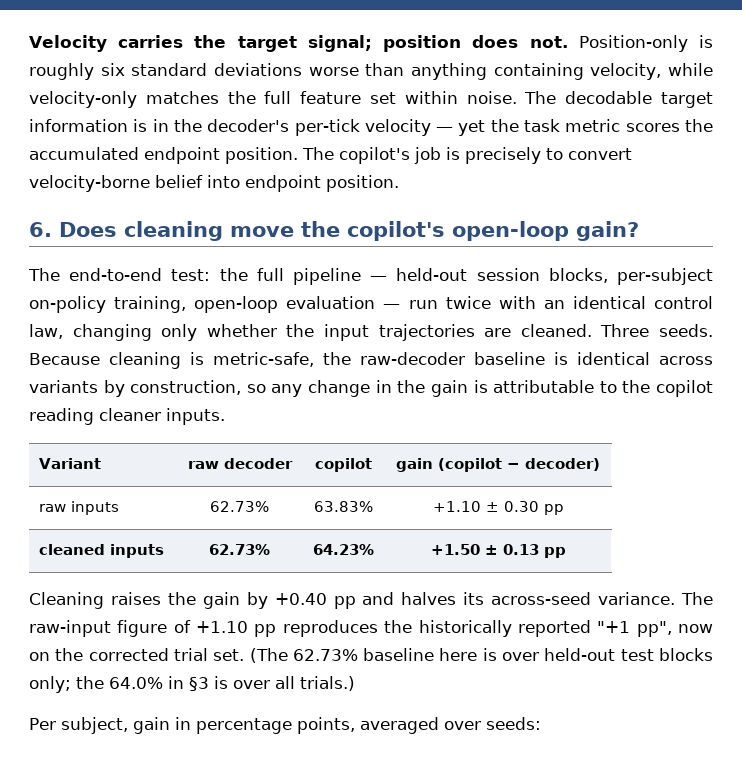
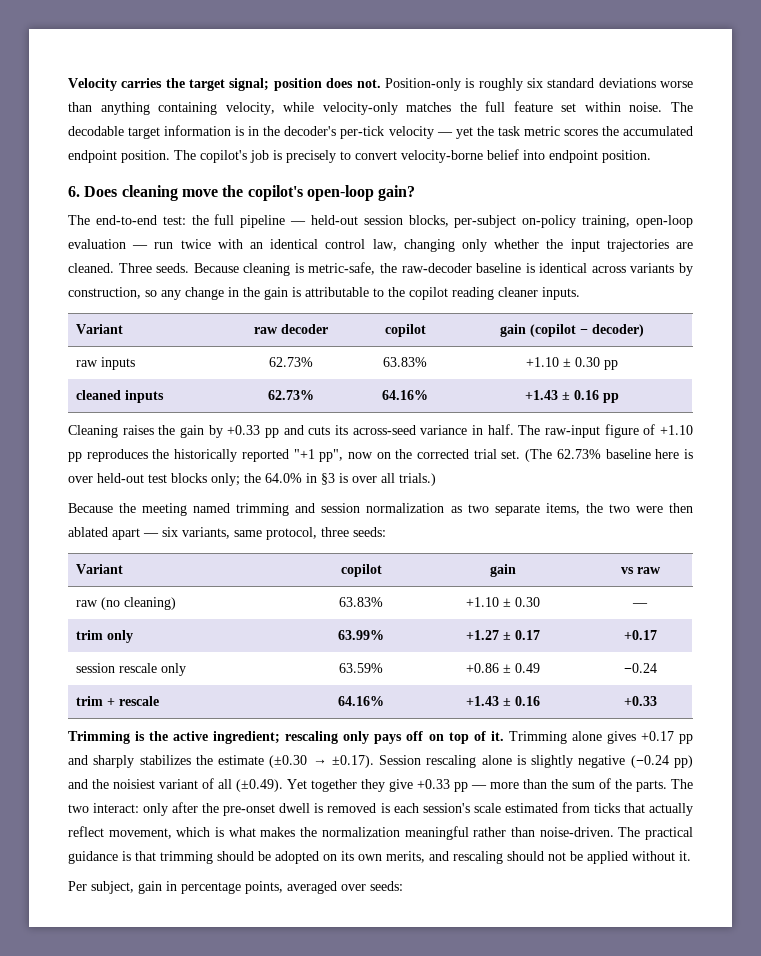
[313,544,374,555] [430,544,539,555] 64.23% | +1.50 ± 0.13 -> [382,390,428,400] [525,390,599,400] 64.16% | +1.43 ± 0.16
[274,592,457,609] +0.40 pp and halves -> [227,425,331,438] +0.33 pp and cuts
[598,592,676,605] variance. -> [420,424,514,435] variance in half.
(355, 683) none -> [68,503,694,516] [68,527,386,540] [76,564,124,574] [340,564,382,577] [490,564,516,577] [620,567,661,574] [76,597,177,610] [339,597,383,607] [466,597,540,607] [632,603,648,607] [76,630,134,643] [338,630,384,640] [466,630,540,640] [623,630,657,640] [76,663,187,676] [339,663,383,673] [466,663,540,673] [623,663,657,673] [76,696,160,706] [338,696,384,706] [466,696,540,706] [623,696,657,706] [68,731,693,744] [68,755,693,768] [68,778,693,792] [68,802,693,816] [68,826,693,840] [68,851,691,864] // Because the meeting named trimming and session normalization as two separate items, the two were then ablated apart — six variants, same protocol, three seeds: // Variant | copilot | gain | vs raw // raw (no cleaning) | 63.83% | +1.10 ± 0.30 | — // trim only | 63.99% | +1.27 ± 0.17 | +0.17 // session rescale only | 63.59% | +0.86 ± 0.49 | −0.24 // trim + rescale | 64.16% | +1.43 ± 0.16 | +0.33 // Trimming is the active ingredient; rescaling only pays off on top of it. Trimming alone gives +0.17 pp and sharply stabilizes the estimate (±0.30 → ±0.17). Session rescaling alone is slightly negative (−0.24 pp) and the noisiest variant of all (±0.49). Yet together they give +0.33 pp — more than the sum of the parts. The two interact: only after the pre-onset dwell is removed is each session's scale estimated from ticks that actually reflect movement, which is what makes the normalization meaningful rather than noise-driven. The practical guidance is that trimming should be adopted on its own merits, and rescaling should not be applied without it.

